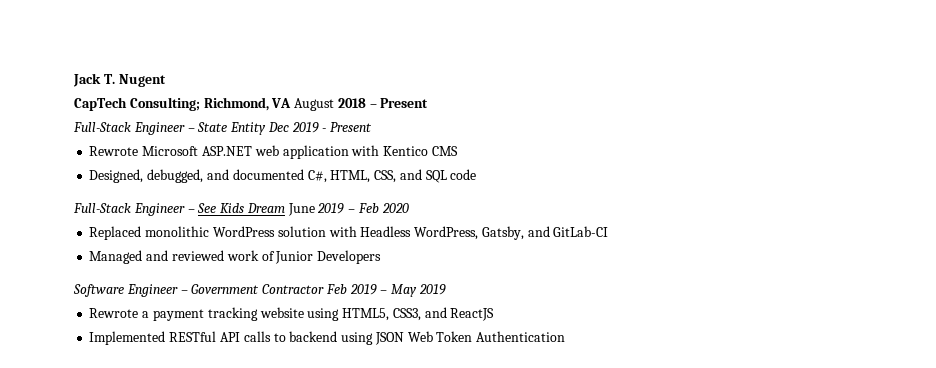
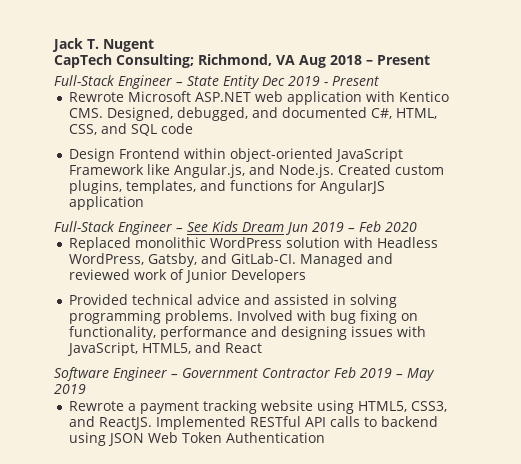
[294,98,335,111] August -> [298,55,326,68] Aug
[431,146,458,156] CMS // -> [68,108,103,118] CMS.
(477, 174) none -> [68,148,403,162] [68,164,444,178] [68,180,385,194] [68,196,144,210] // Design Frontend within object-oriented JavaScript Framework like Angular.js, and Node.js. Created custom plugins, templates, and functions for AngularJS application
[287,203,315,216] June -> [285,222,308,235] Jun
[553,226,609,237] GitLab-CI // -> [230,253,296,264] GitLab-CI.
(382, 257) none -> [68,294,397,308] [68,310,418,324] [68,326,426,340] [66,342,262,356] // Provided technical advice and assisted in solving programming problems. Involved with bug fixing on functionality, performance and designing issues with JavaScript, HTML5, and React
[450,308,495,321] ReactJS // -> [98,417,152,430] ReactJS.

